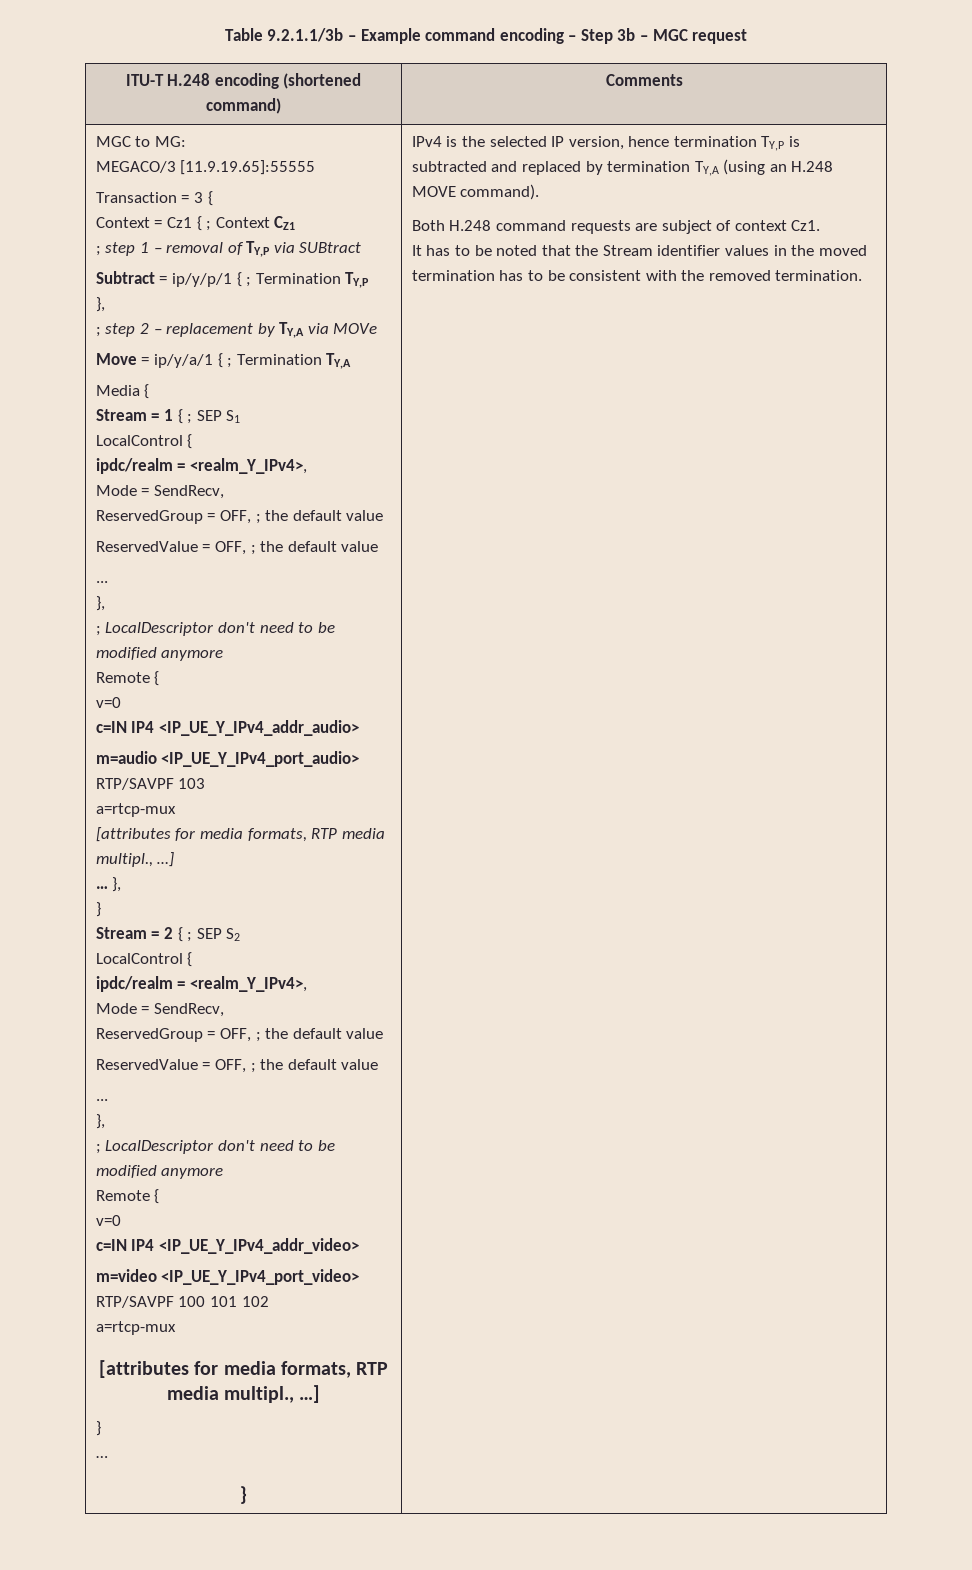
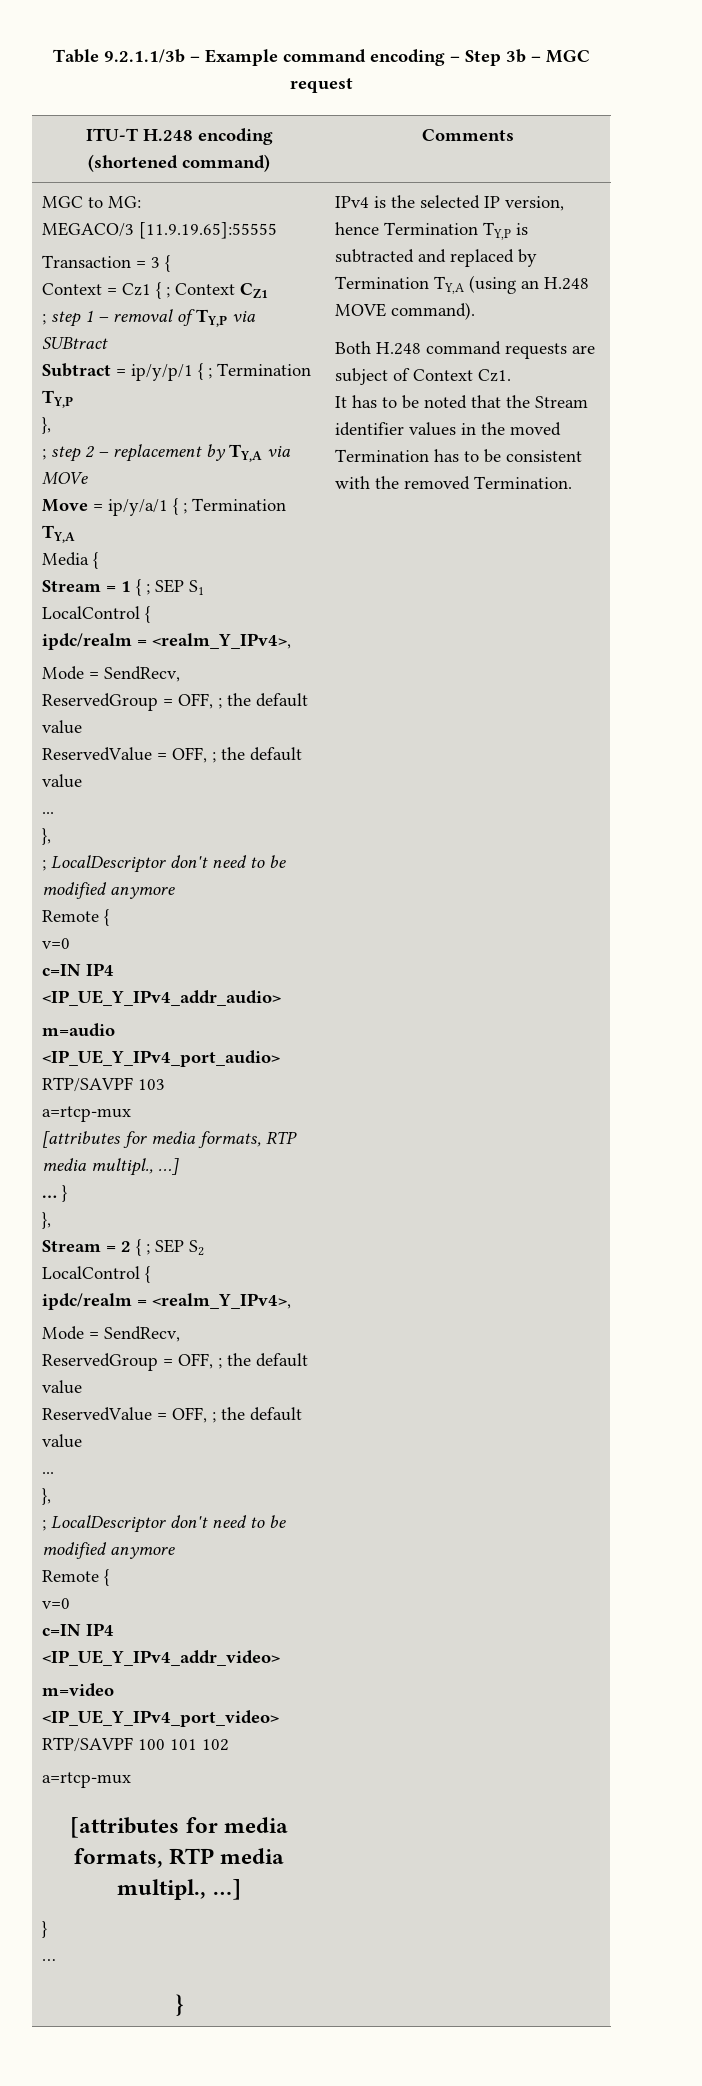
[112,877,122,892] [95,902,101,917] }, // } -> [62,1185,68,1202] [42,1212,52,1229] } // },
[673,136,757,147] termination -> [384,222,479,235] Termination
[607,161,691,172] termination -> [335,276,430,289] Termination
[734,220,787,231] context -> [413,369,474,381] Context
[411,270,495,281] termination -> [335,449,430,462] Termination
[775,270,863,281] termination. -> [474,476,573,489] Termination.

